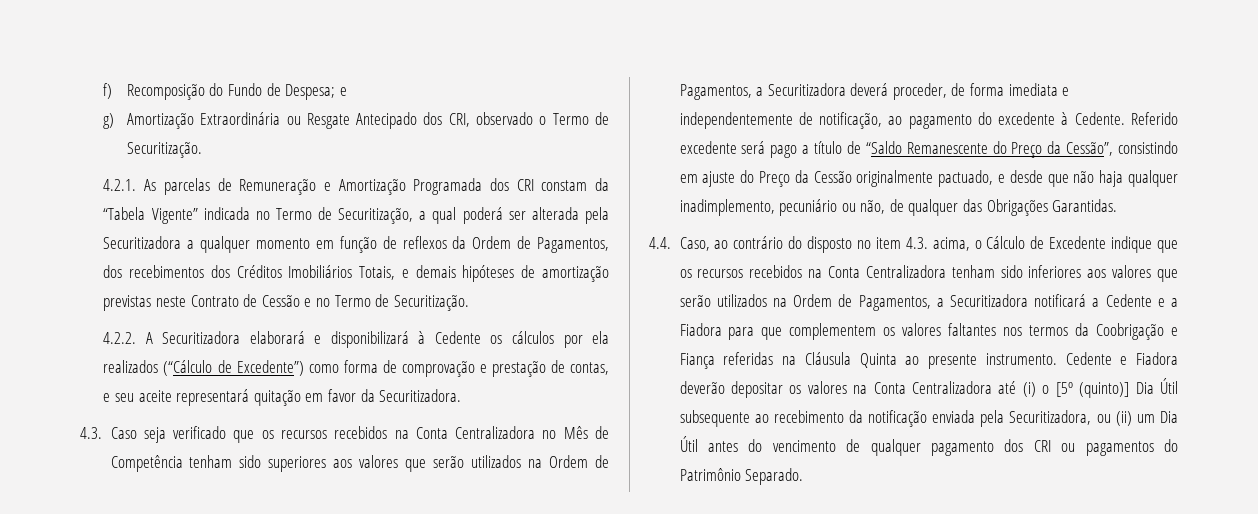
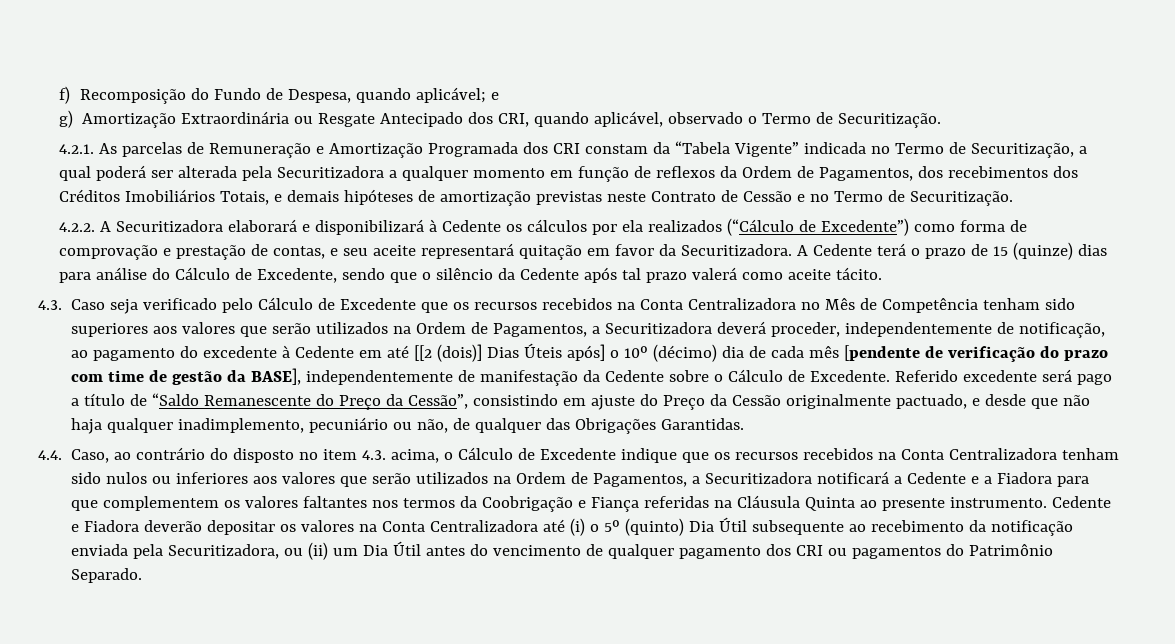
[285,84,336,100] Despesa; -> [288,87,487,103] Despesa, quando aplicável;
(470, 120) none -> [534,111,664,127] quando aplicável,
(462, 395) none -> [797,242,1108,260] [59,267,883,283] A Cedente terá o prazo de 15 (quinze) dias para análise do Cálculo de Excedente, sendo que o silêncio da Cedente após tal prazo valerá como aceite tácito.
(227, 432) none -> [222,297,417,313] pelo Cálculo de Excedente
[951,83,1070,96] de forma imediata e -> (841, 329) none
[1074,112,1125,125] Cedente. -> [295,343,1109,362] [71,368,891,386] Cedente em até [[2 (dois)] Dias Úteis após] o 10º (décimo) dia de cada mês [pendente de verificação do prazo com time de gestão da BASE], independentemente de manifestação da Cedente sobre o Cálculo de Excedente.
(1023, 271) none -> [106,472,172,484] nulos ou
[1055,382,1130,398] [5º (quinto)] -> [604,518,685,536] 5º (quinto)

